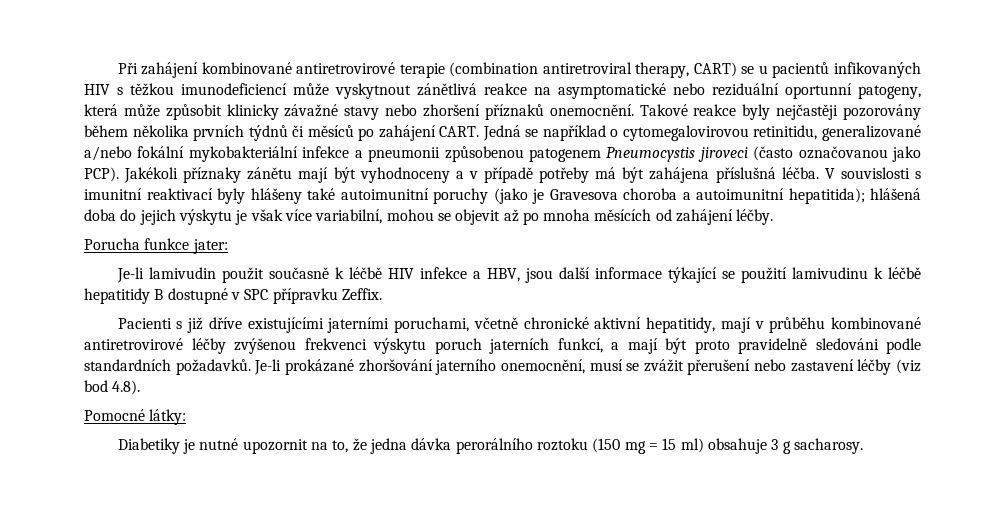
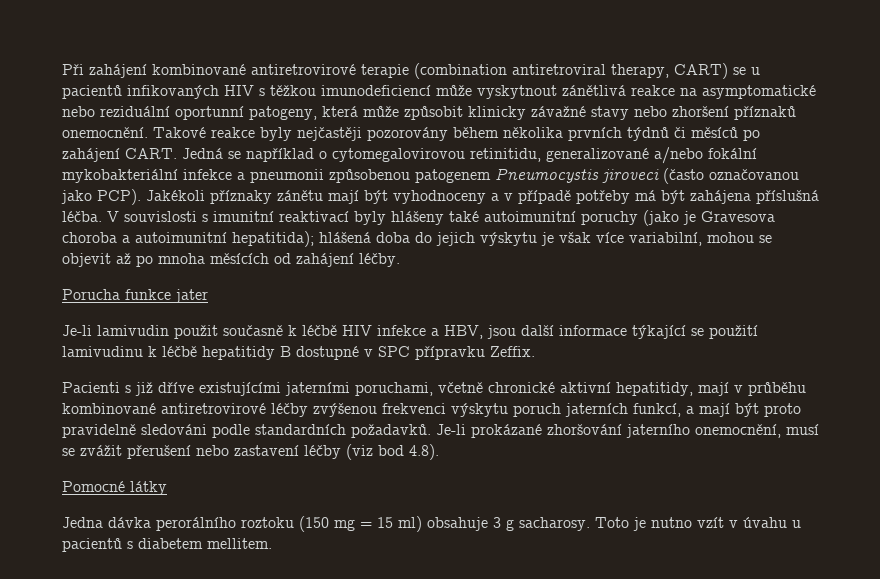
[192,239,228,254] jater: -> [175,289,208,303] jater
[149,409,187,425] [117,438,407,454] látky: // Diabetiky je nutné upozornit na to, že jedna -> [130,481,167,495] [62,517,103,528] látky // Jedna
(863, 446) none -> [595,517,801,531] [62,538,272,552] Toto je nutno vzít v úvahu u pacientů s diabetem mellitem.

